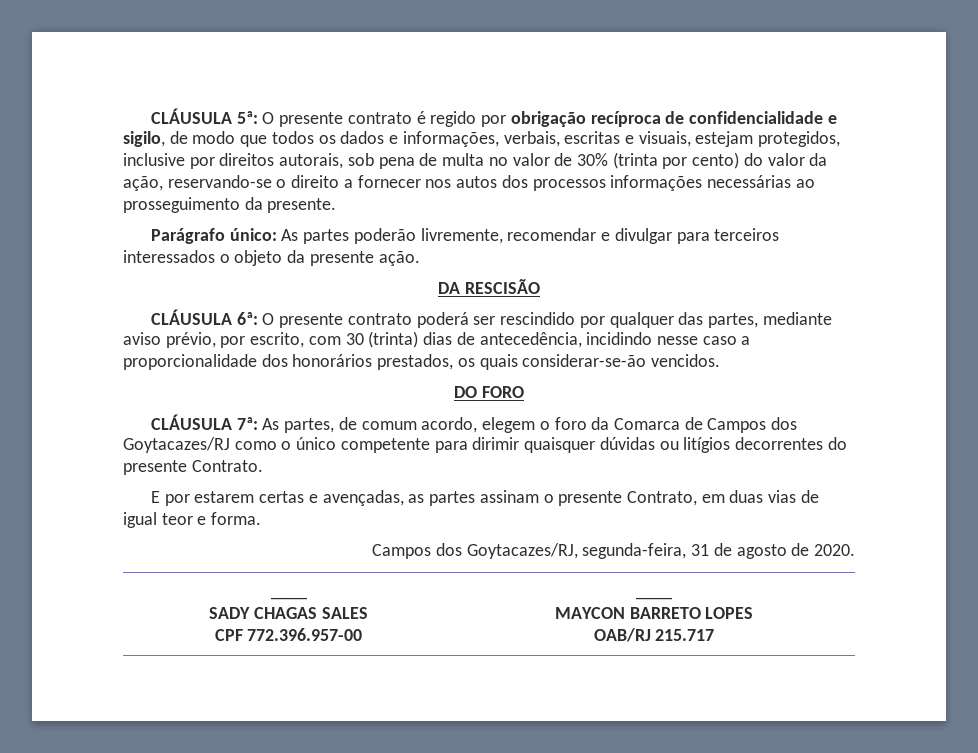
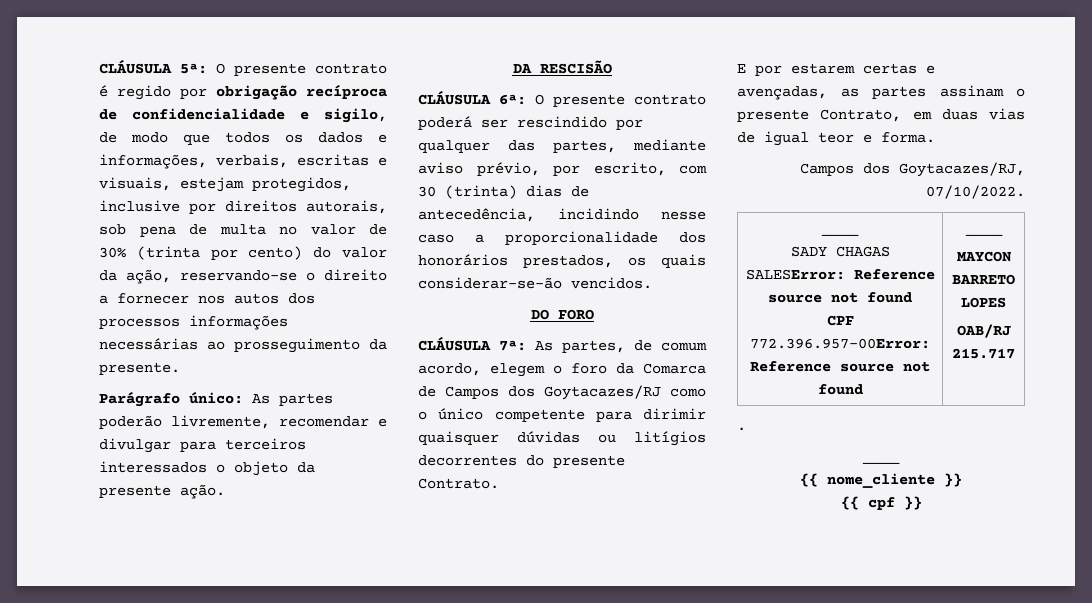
[582,543,856,559] [270,597,307,600] [209,607,368,619] [214,628,363,641] segunda-feira, 31 de agosto de 2020. // ____ // SADY CHAGAS SALES // CPF 772.396.957-00 -> [926,185,1025,199] [821,233,859,236] [790,246,890,257] [745,269,935,280] [768,292,912,303] [826,315,854,326] [750,338,930,349] [750,361,930,372] [817,384,863,395] 07/10/2022. // ____ // SADY CHAGAS SALESError: Reference source not found // CPF 772.396.957-00Error: Reference source not found
(715, 635) none -> [737,427,746,431] [862,461,900,464] [800,473,962,488] [840,496,922,510] // . // ____ // {{ nome_cliente }} // {{ cpf }}

